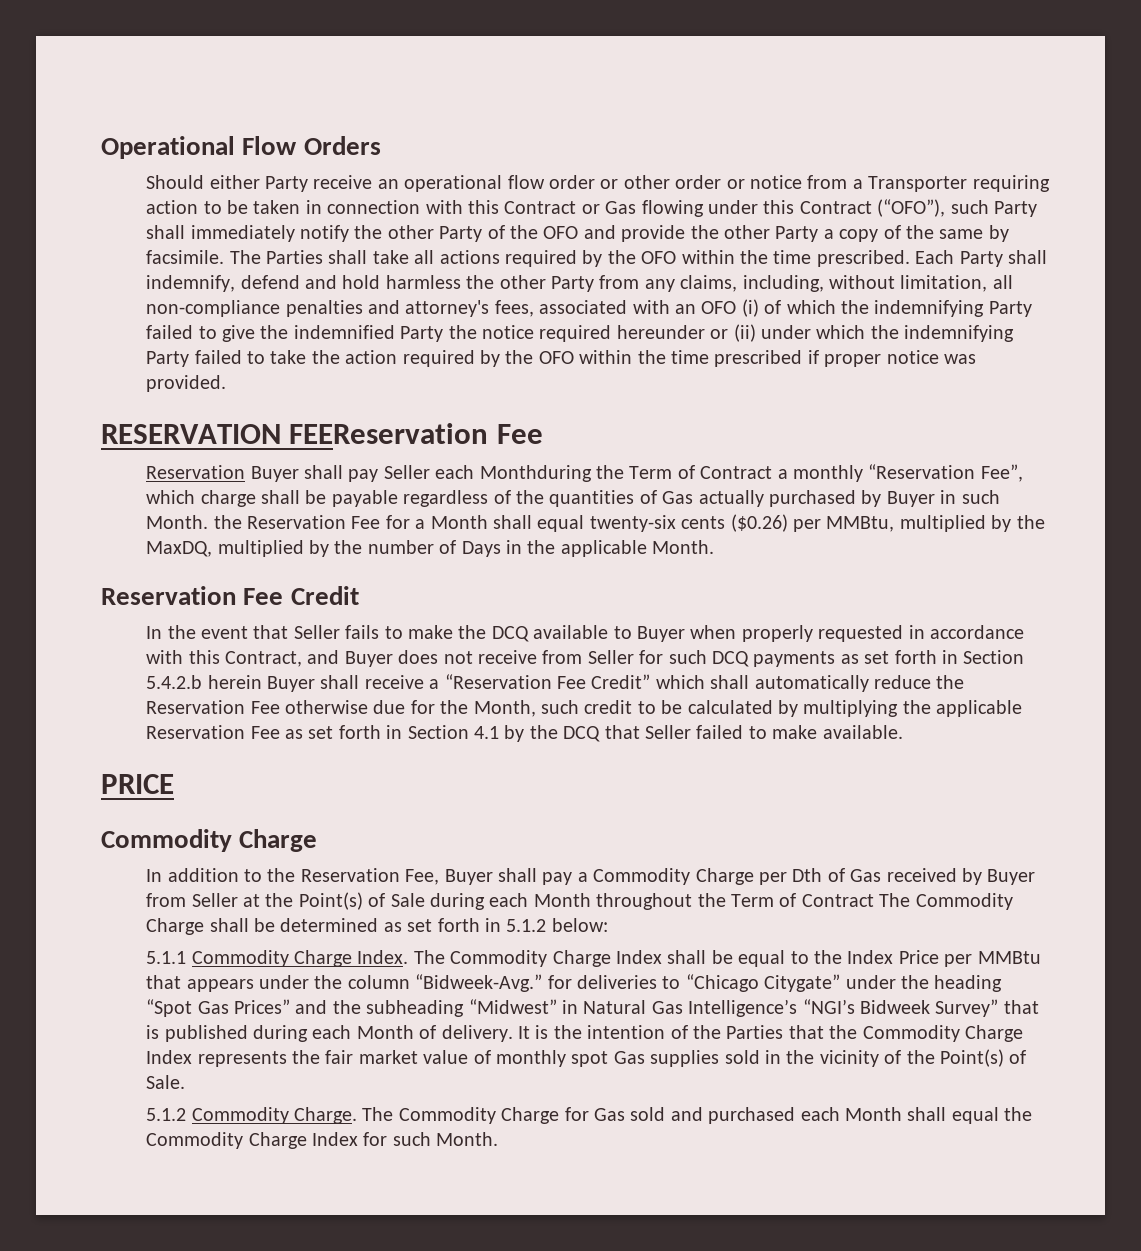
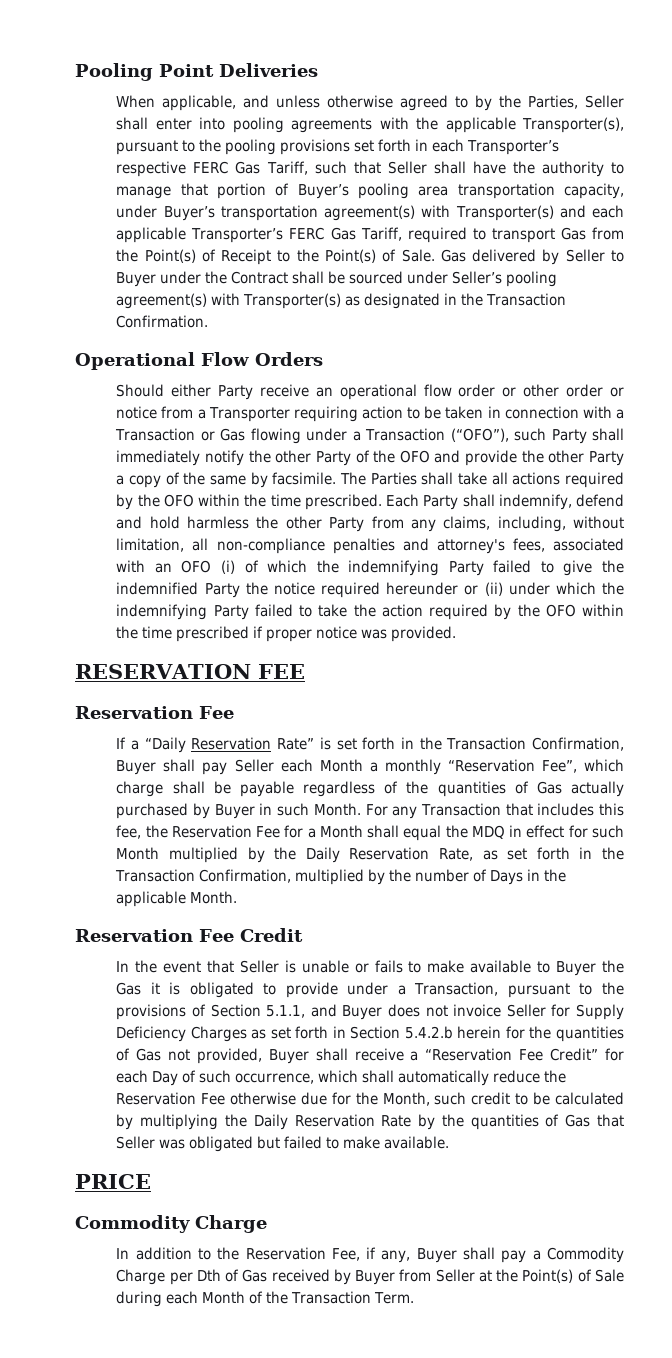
(101, 147) none -> [75,63,318,81] [116,95,624,111] [116,117,625,133] [116,139,560,155] [116,161,624,177] [116,183,625,199] [116,205,624,221] [116,227,624,243] [116,249,625,265] [116,271,558,287] [116,293,567,309] [116,315,209,328] Pooling Point Deliveries // When applicable, and unless otherwise agreed to by the Parties, Seller shall enter into pooling agreements with the applicable Transporter(s), pursuant to the pooling provisions set forth in each Transporter’s respective FERC Gas Tariff, such that Seller shall have the authority to manage that portion of Buyer’s pooling area transportation capacity, under Buyer’s transportation agreement(s) with Transporter(s) and each applicable Transporter’s FERC Gas Tariff, required to transport Gas from the Point(s) of Receipt to the Point(s) of Sale. Gas delivered by Seller to Buyer under the Contract shall be sourced under Seller’s pooling agreement(s) with Transporter(s) as designated in the Transaction Confirmation. //
[468,200,577,214] this Contract -> [616,409,624,419] [115,428,196,441] a Transaction
[763,200,872,214] this Contract -> [352,428,446,441] a Transaction
[289,423,489,444] FEEReservation -> [257,664,305,679] [75,706,193,719] FEE // Reservation
[146,465,246,479] Reservation -> [116,737,624,753] If a “Daily Reservation Rate” is set forth in the Transaction Confirmation,
[479,465,773,482] Monthduring the Term of Contract -> [319,759,363,772] Month
(209, 522) none -> [365,803,624,819] [116,825,142,839] For any Transaction that includes this fee,
[589,514,1045,532] [146,541,213,557] twenty-six cents ($0.26) per MMBtu, multiplied by the MaxDQ, -> [445,825,624,839] [116,847,625,863] [115,869,292,883] the MDQ in effect for such Month multiplied by the Daily Reservation Rate, as set forth in the Transaction Confirmation,
(340, 632) none -> [284,960,369,973] is unable or
[458,625,529,642] the DCQ -> (465, 966) none
[690,625,1025,642] [146,650,836,667] when properly requested in accordance with this Contract, and Buyer does not receive from Seller for such DCQ payments -> [602,960,625,973] [116,982,624,998] [116,1004,625,1020] [116,1026,247,1042] the Gas it is obligated to provide under a Transaction, pursuant to the provisions of Section 5.1.1, and Buyer does not invoice Seller for Supply Deficiency Charges
(262, 682) none -> [505,1026,624,1042] [116,1048,262,1064] for the quantities of Gas not provided,
(651, 681) none -> [605,1048,624,1061] [116,1070,315,1086] for each Day of such occurrence,
[936,700,1023,717] [146,725,692,742] applicable Reservation Fee as set forth in Section 4.1 by the DCQ that Seller -> [253,1114,625,1130] [116,1136,281,1152] Daily Reservation Rate by the quantities of Gas that Seller was obligated but
(440, 877) none -> [366,1247,411,1263] if any,
[596,893,1013,910] [146,918,608,935] [146,950,1041,967] [146,974,1003,992] [146,999,1039,1017] [146,1025,1024,1042] [146,1049,1027,1067] [146,1075,186,1089] [146,1107,1033,1124] [146,1132,499,1149] throughout the Term of Contract The Commodity Charge shall be determined as set forth in 5.1.2 below: // 5.1.1 Commodity Charge Index. The Commodity Charge Index shall be equal to the Index Price per MMBtu that appears under the column “Bidweek-Avg.” for deliveries to “Chicago Citygate” under the heading “Spot Gas Prices” and the subheading “Midwest” in Natural Gas Intelligence’s “NGI’s Bidweek Survey” that is published during each Month of delivery. It is the intention of the Parties that the Commodity Charge Index represents the fair market value of monthly spot Gas supplies sold in the vicinity of the Point(s) of Sale. // 5.1.2 Commodity Charge. The Commodity Charge for Gas sold and purchased each Month shall equal the Commodity Charge Index for such Month. -> [249,1291,415,1304] of the Transaction Term.

